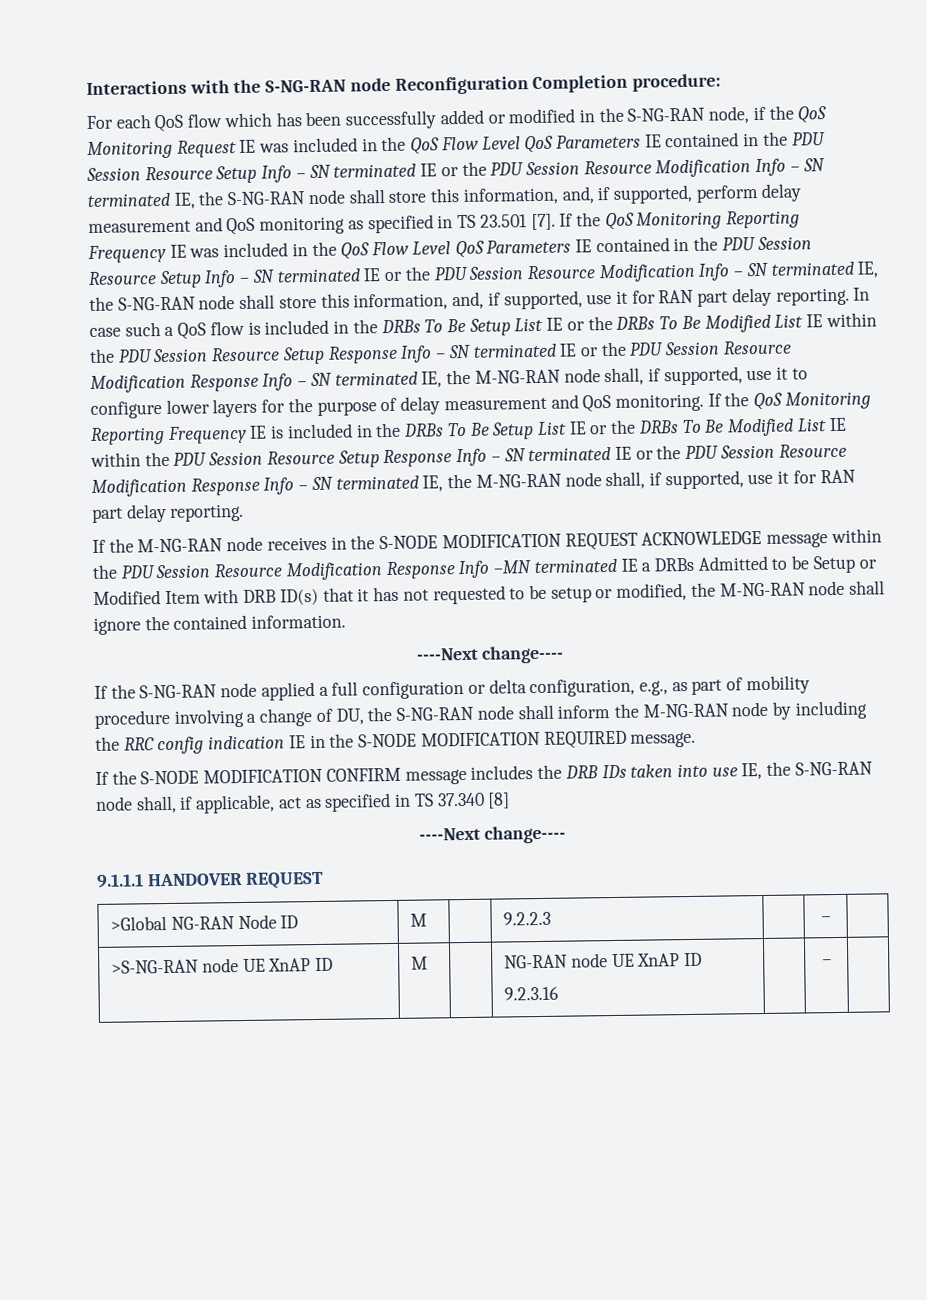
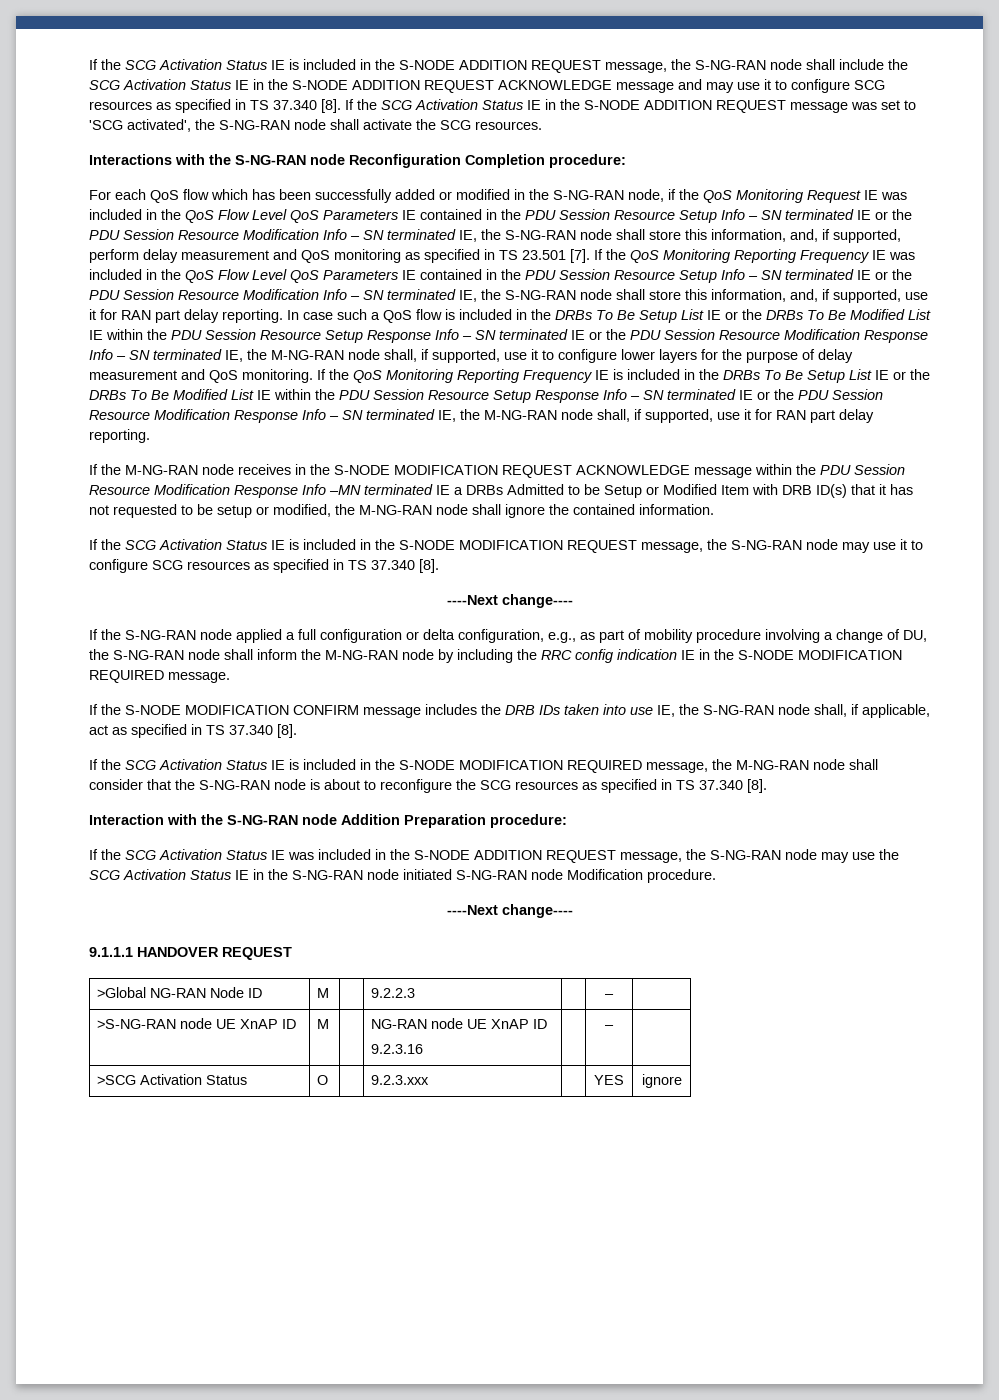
(86, 88) none -> [89,59,908,73] [89,79,885,93] [89,99,916,113] [89,119,542,132] If the SCG Activation Status IE is included in the S-NODE ADDITION REQUEST message, the S-NG-RAN node shall include the SCG Activation Status IE in the S-NODE ADDITION REQUEST ACKNOWLEDGE message and may use it to configure SCG resources as specified in TS 37.340 [8]. If the SCG Activation Status IE in the S-NODE ADDITION REQUEST message was set to 'SCG activated', the S-NG-RAN node shall activate the SCG resources. //
(347, 621) none -> [89,539,923,553] [89,559,439,573] // If the SCG Activation Status IE is included in the S-NODE MODIFICATION REQUEST message, the S-NG-RAN node may use it to configure SCG resources as specified in TS 37.340 [8].
[487,792,511,809] [8] -> [277,724,297,738] [89,759,878,773] [89,779,767,793] [89,814,567,828] [89,849,899,863] [89,869,716,883] [8]. // If the SCG Activation Status IE is included in the S-NODE MODIFICATION REQUIRED message, the M-NG-RAN node shall consider that the S-NG-RAN node is about to reconfigure the SCG resources as specified in TS 37.340 [8]. // Interaction with the S-NG-RAN node Addition Preparation procedure: // If the SCG Activation Status IE was included in the S-NODE ADDITION REQUEST message, the S-NG-RAN node may use the SCG Activation Status IE in the S-NG-RAN node initiated S-NG-RAN node Modification procedure.
(832, 962) none -> [97,1074,248,1085] [317,1075,329,1085] [371,1075,430,1085] [594,1075,624,1085] [641,1074,682,1088] // >SCG Activation Status | O | | 9.2.3.xxx | | YES | ignore

